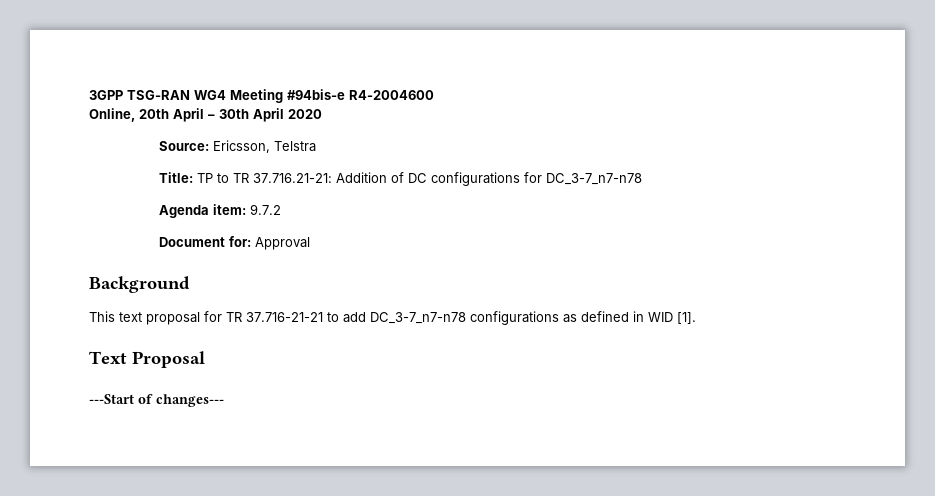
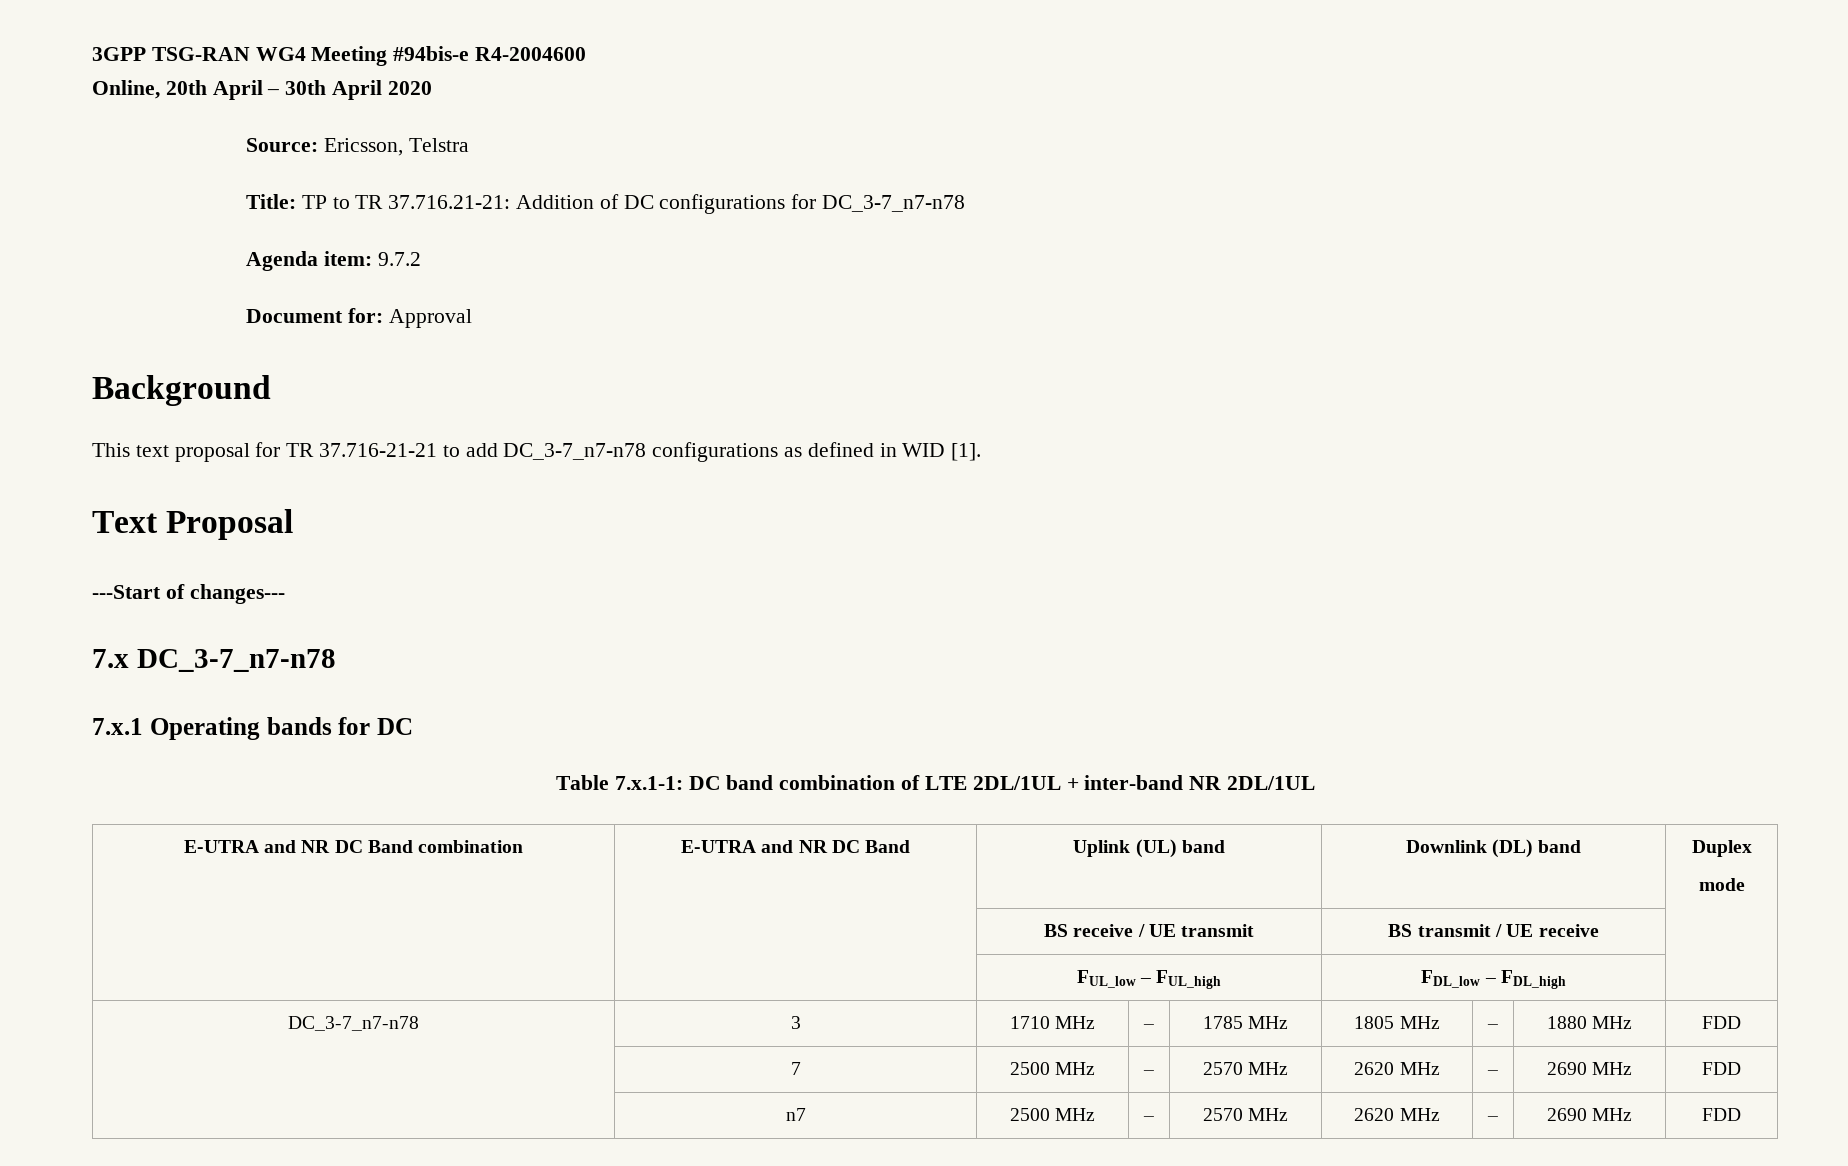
(224, 400) none -> [92,649,336,672] [92,717,413,740] [556,775,1315,790] [183,840,524,853] [680,840,911,853] [1073,839,1225,858] [1405,839,1582,858] [1691,840,1752,857] [1698,878,1745,891] [1043,924,1255,937] [1388,924,1599,937] [1076,970,1222,989] [1421,970,1566,989] [288,1016,419,1031] [790,1016,801,1029] [1009,1016,1096,1029] [1143,1024,1154,1029] [1202,1016,1289,1029] [1354,1016,1440,1029] [1487,1024,1498,1029] [1546,1016,1633,1029] [1702,1016,1741,1029] [790,1062,801,1075] [1009,1062,1096,1075] [1143,1070,1154,1075] [1202,1062,1289,1075] [1354,1062,1440,1075] [1487,1070,1498,1075] [1546,1062,1633,1075] [1702,1062,1741,1075] [785,1108,806,1121] [1009,1108,1096,1121] [1143,1116,1154,1121] [1202,1108,1289,1121] [1354,1108,1440,1121] [1487,1116,1498,1121] [1546,1108,1633,1121] [1702,1108,1741,1121] // 7.x DC_3-7_n7-n78 // 7.x.1 Operating bands for DC // Table 7.x.1-1: DC band combination of LTE 2DL/1UL + inter-band NR 2DL/1UL // E-UTRA and NR DC Band combination | E-UTRA and NR DC Band | Uplink (UL) band | Downlink (DL) band | Duplex // mode // | | BS receive / UE transmit | BS transmit / UE receive | // | | FUL_low – FUL_high | FDL_low – FDL_high | // DC_3-7_n7-n78 | 3 | 1710 MHz | – | 1785 MHz | 1805 MHz | – | 1880 MHz | FDD // | 7 | 2500 MHz | – | 2570 MHz | 2620 MHz | – | 2690 MHz | FDD // | n7 | 2500 MHz | – | 2570 MHz | 2620 MHz | – | 2690 MHz | FDD

